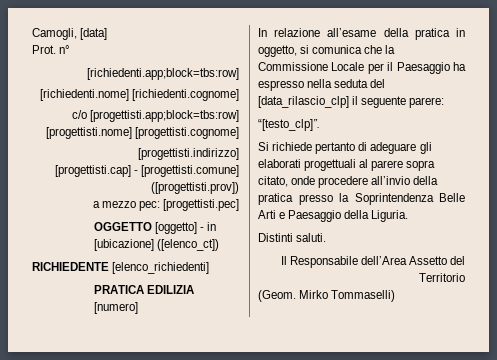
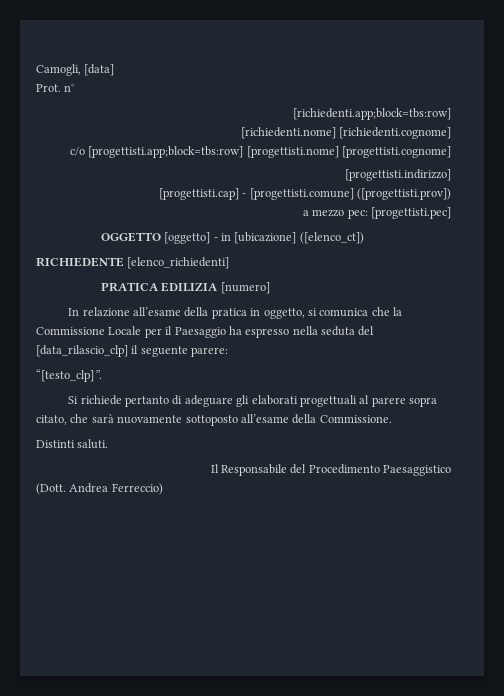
[291,176,439,188] [258,193,465,205] [258,210,409,222] [258,233,327,242] [280,256,465,268] [419,273,465,282] [258,290,396,302] onde procedere all’invio della pratica presso la Soprintendenza Belle Arti e Paesaggio della Liguria. // Distinti saluti. // Il Responsabile dell’Area Assetto del Territorio // (Geom. Mirko Tommaselli) -> [70,414,392,426] [36,439,109,449] [210,464,451,476] [36,483,163,495] che sarà nuovamente sottoposto all’esame della Commissione. // Distinti saluti. // Il Responsabile del Procedimento Paesaggistico // (Dott. Andrea Ferreccio)

